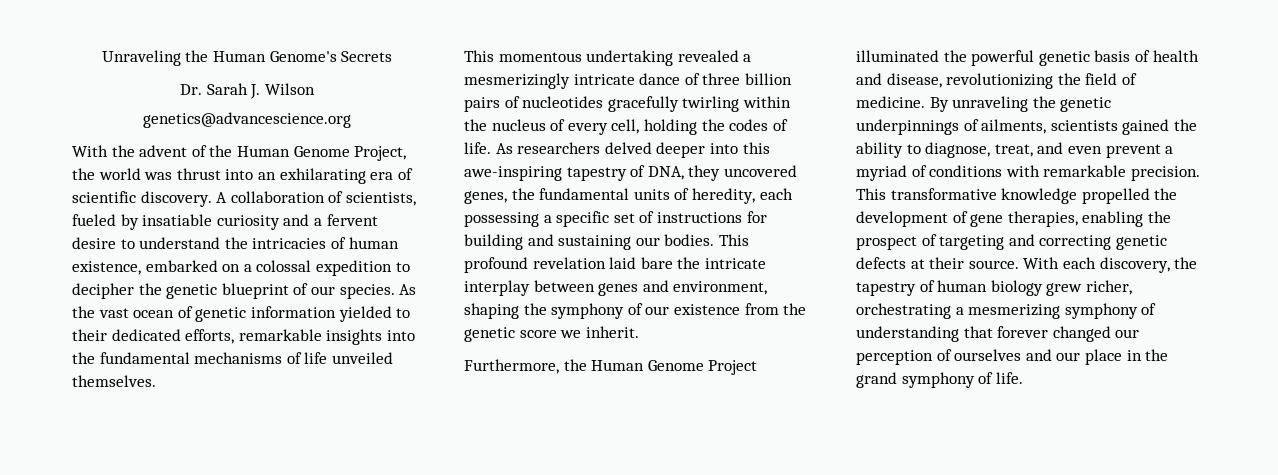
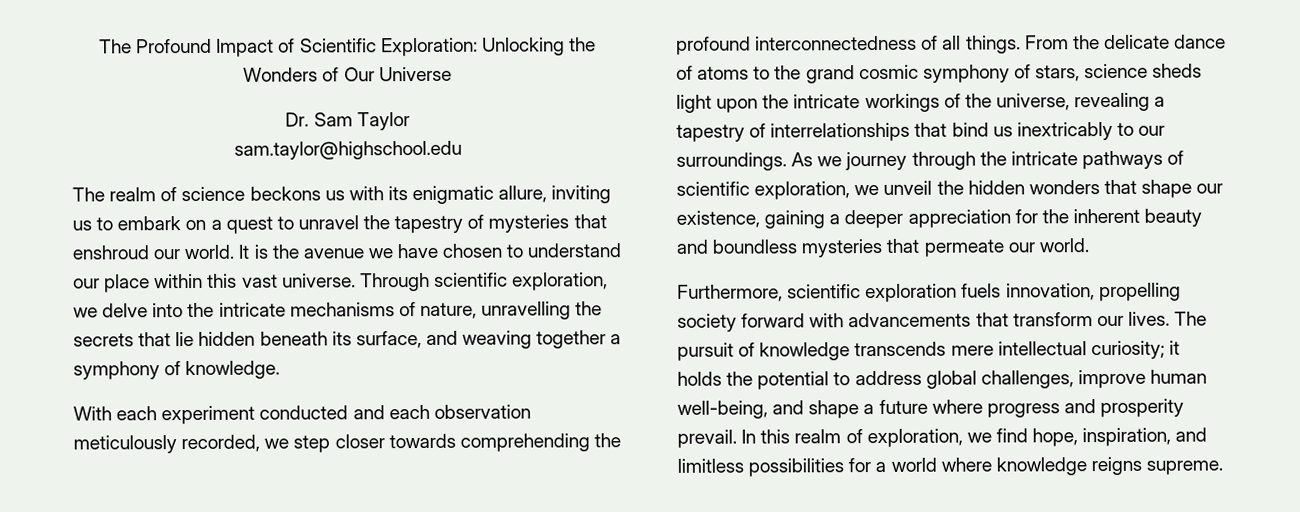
[101,50,393,66] [180,83,315,99] [143,112,351,128] [72,145,407,161] [72,168,413,184] [72,191,416,207] [72,214,378,230] [72,237,399,249] [72,260,410,276] [72,283,417,299] [72,306,411,322] [72,329,415,345] [72,352,393,364] [72,375,156,387] [464,50,752,66] [464,73,792,89] [464,96,791,112] [464,119,788,135] [464,142,770,158] [464,165,797,181] [464,188,793,204] [464,211,767,227] [464,234,749,250] [464,257,766,273] [464,280,768,296] [464,303,807,319] [464,326,639,342] [464,359,758,375] [856,50,1199,66] [856,73,1137,89] [856,96,1112,112] [856,119,1197,135] [856,142,1174,158] [856,165,1200,181] [856,188,1178,204] [856,211,1171,227] [856,234,1167,250] [856,257,1198,273] [856,280,1132,296] [856,303,1157,319] [856,326,1140,342] [856,349,1142,365] Unraveling the Human Genome's Secrets // Dr. Sarah J. Wilson // genetics@advancescience.org // With the advent of the Human Genome Project, the world was thrust into an exhilarating era of scientific discovery. A collaboration of scientists, fueled by insatiable curiosity and a fervent desire to understand the intricacies of human existence, embarked on a colossal expedition to decipher the genetic blueprint of our species. As the vast ocean of genetic information yielded to their dedicated efforts, remarkable insights into the fundamental mechanisms of life unveiled themselves. // This momentous undertaking revealed a mesmerizingly intricate dance of three billion pairs of nucleotides gracefully twirling within the nucleus of every cell, holding the codes of life. As researchers delved deeper into this awe-inspiring tapestry of DNA, they uncovered genes, the fundamental units of heredity, each possessing a specific set of instructions for building and sustaining our bodies. This profound revelation laid bare the intricate interplay between genes and environment, shaping the symphony of our existence from the genetic score we inherit. // Furthermore, the Human Genome Project illuminated the powerful genetic basis of health and disease, revolutionizing the field of medicine. By unraveling the genetic underpinnings of ailments, scientists gained the ability to diagnose, treat, and even prevent a myriad of conditions with remarkable precision. This transformative knowledge propelled the development of gene therapies, enabling the prospect of targeting and correcting genetic defects at their source. With each discovery, the tapestry of human biology grew richer, orchestrating a mesmerizing symphony of understanding that forever changed our perception of ourselves and our place in -> [99,37,596,57] [243,66,452,82] [285,112,410,131] [233,140,462,160] [72,185,612,205] [72,214,607,234] [72,243,623,260] [73,272,609,293] [73,301,603,320] [73,330,622,349] [73,360,281,380] [73,404,531,425] [73,433,621,454] [676,34,1227,55] [676,65,771,80] The Profound Impact of Scientific Exploration: Unlocking the Wonders of Our Universe // Dr. Sam Taylor // sam.taylor@highschool.edu // The realm of science beckons us with its enigmatic allure, inviting us to embark on a quest to unravel the tapestry of mysteries that enshroud our world. It is the avenue we have chosen to understand our place within this vast universe. Through scientific exploration, we delve into the intricate mechanisms of nature, unravelling the secrets that lie hidden beneath its surface, and weaving together a symphony of knowledge. // With each experiment conducted and each observation meticulously recorded, we step closer towards comprehending the profound interconnectedness of all things. From the delicate dance of atoms to
[901,372,1023,388] symphony of life. -> [858,63,1203,83] [676,92,1166,113] [676,121,1166,142] [676,150,1185,171] [676,179,1224,200] [676,208,1203,229] [676,238,1089,258] [677,282,1181,303] [677,311,1208,332] [677,340,1180,361] [677,369,1208,390] [677,398,1185,419] [677,427,1208,448] [677,456,1224,477] cosmic symphony of stars, science sheds light upon the intricate workings of the universe, revealing a tapestry of interrelationships that bind us inextricably to our surroundings. As we journey through the intricate pathways of scientific exploration, we unveil the hidden wonders that shape our existence, gaining a deeper appreciation for the inherent beauty and boundless mysteries that permeate our world. // Furthermore, scientific exploration fuels innovation, propelling society forward with advancements that transform our lives. The pursuit of knowledge transcends mere intellectual curiosity; it holds the potential to address global challenges, improve human well-being, and shape a future where progress and prosperity prevail. In this realm of exploration, we find hope, inspiration, and limitless possibilities for a world where knowledge reigns supreme.

